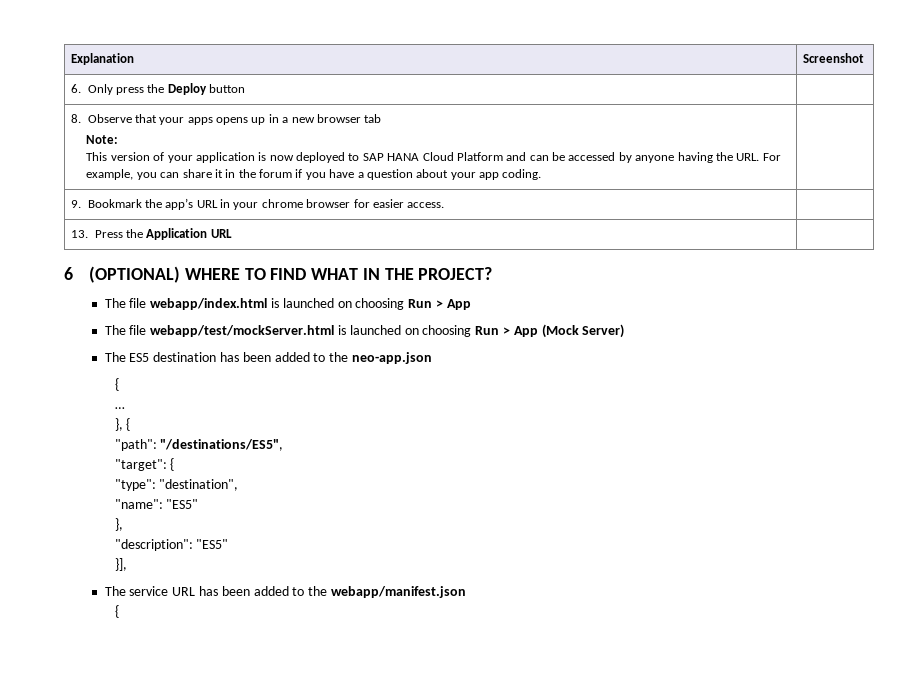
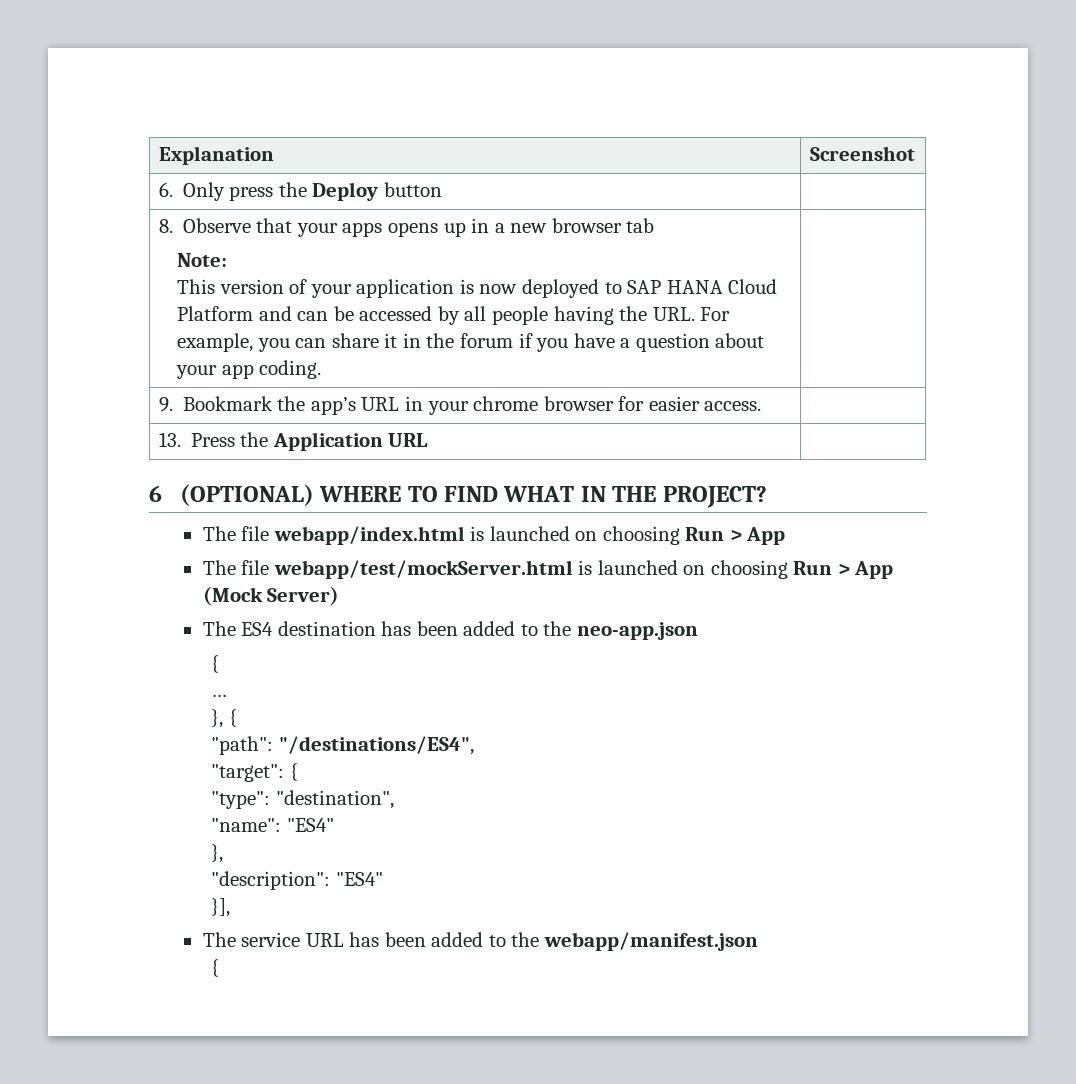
[635,155,675,163] anyone -> [464,306,548,325] all people
[129,353,150,362] ES5 -> [241,622,274,636] ES4
[160,439,284,451] "/destinations/ES5", -> [278,736,474,755] "/destinations/ES4",
[166,499,199,509] "ES5" -> [286,818,334,832] "ES4"
[196,539,229,549] "ES5" -> [335,872,383,886] "ES4"

